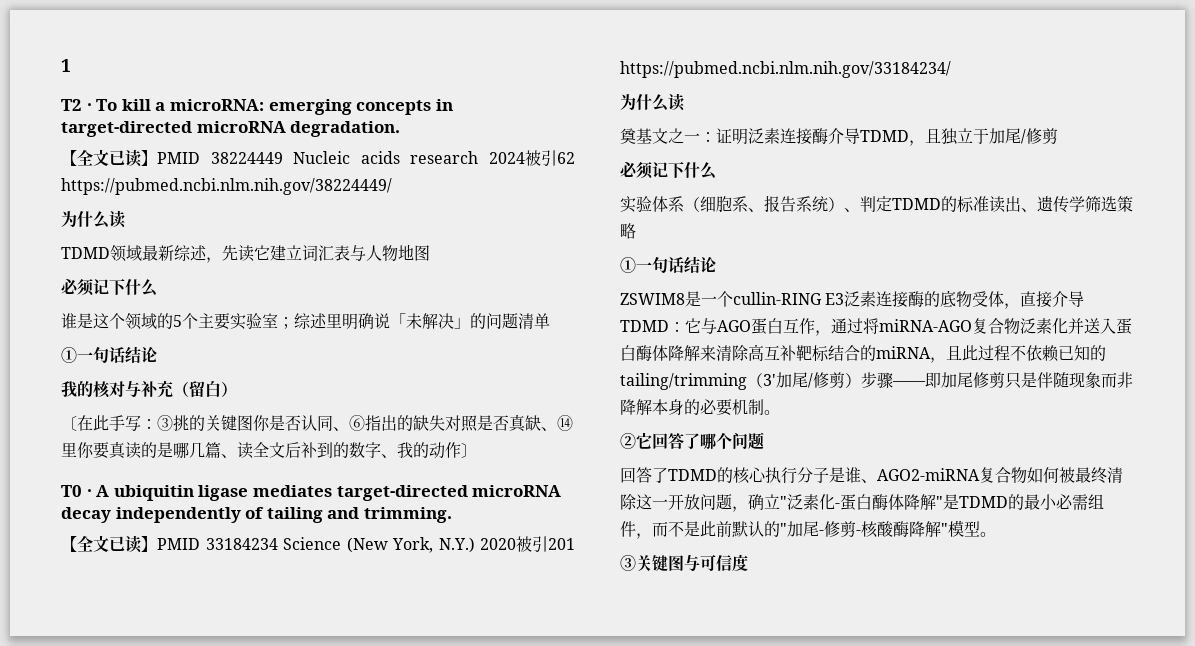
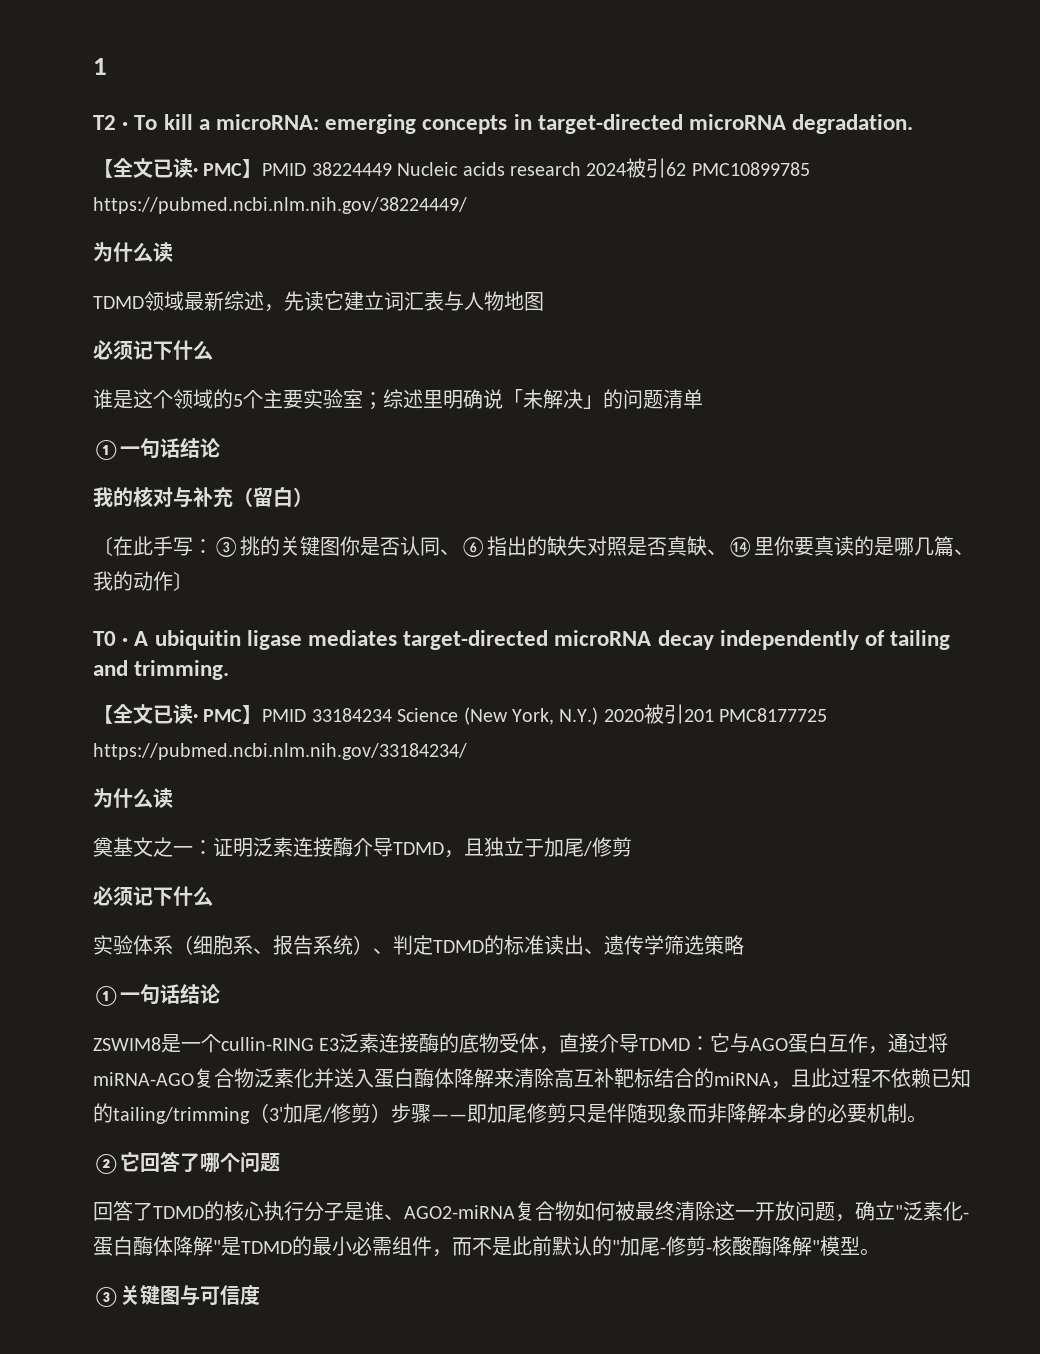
(142, 158) none -> [193,163,243,176] · PMC
(575, 158) none -> [691,162,810,176] PMC10899785
[237,442,397,459] 读全文后补到的数字、 -> (974, 552) none
(142, 544) none -> [193,709,243,722] · PMC
(575, 544) none -> [719,708,828,722] PMC8177725

